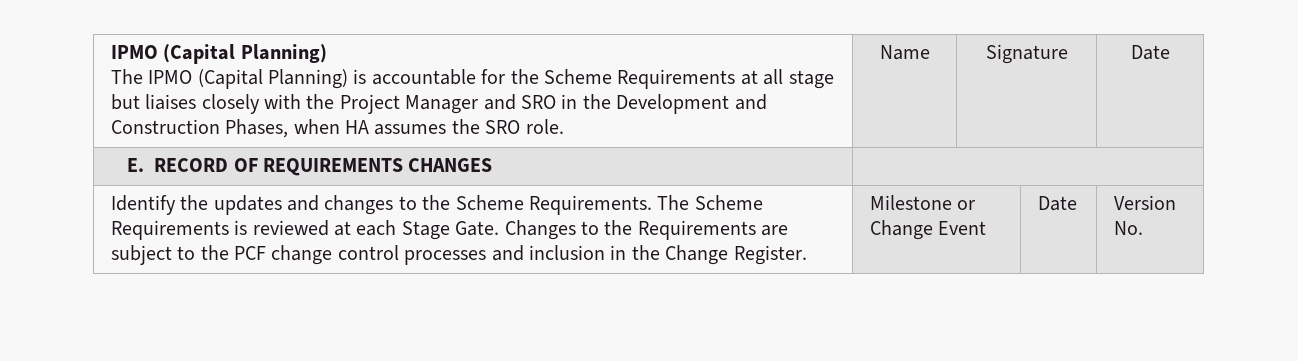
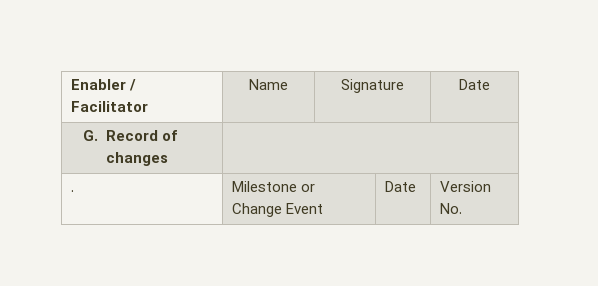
[110,44,327,64] [110,69,834,89] [110,94,767,114] [110,119,564,138] [879,45,930,60] [985,44,1068,64] [1130,45,1170,60] [127,158,493,176] [110,195,763,215] [110,220,789,240] [110,245,807,265] IPMO (Capital Planning) // The IPMO (Capital Planning) is accountable for the Scheme Requirements at all stage but liaises closely with the Project Manager and SRO in the Development and Construction Phases, when HA assumes the SRO role. | Name | Signature | Date // E. RECORD OF REQUIREMENTS CHANGES | // Identify the updates and changes to the Scheme Requirements. The Scheme Requirements is reviewed at each Stage Gate. Changes to the Requirements are subject to the PCF change control processes and inclusion in the Change Register. -> [71,79,137,91] [71,101,149,112] [249,79,288,90] [341,79,404,93] [459,79,490,90] [83,130,178,141] [105,152,168,166] [71,190,75,192] Enabler / Facilitator | Name | Signature | Date // G. Record of changes | // .

